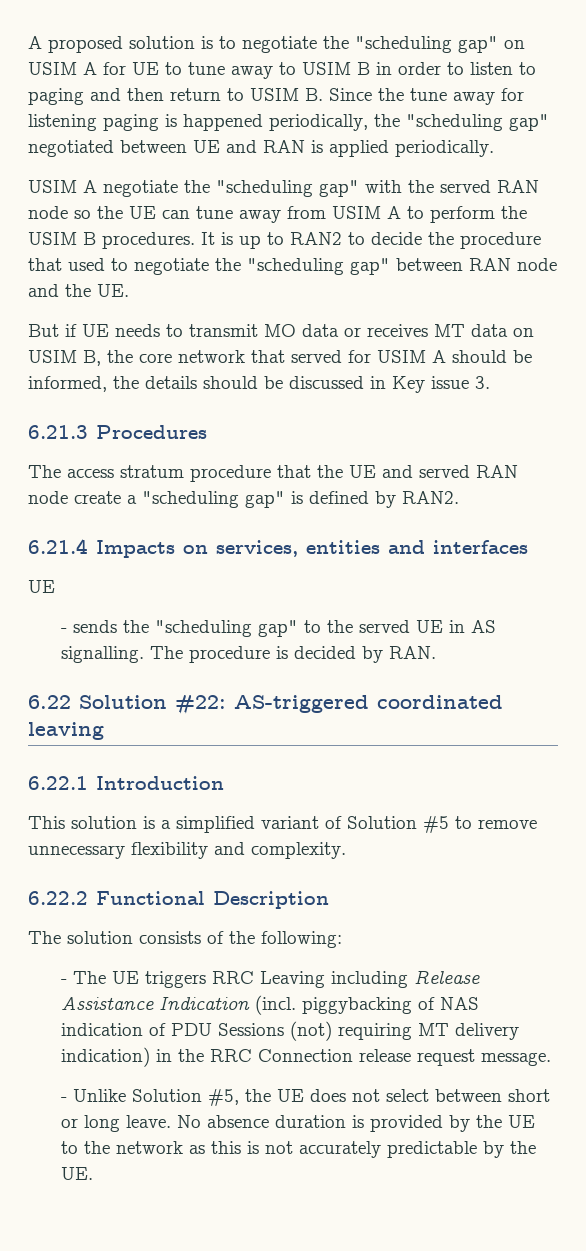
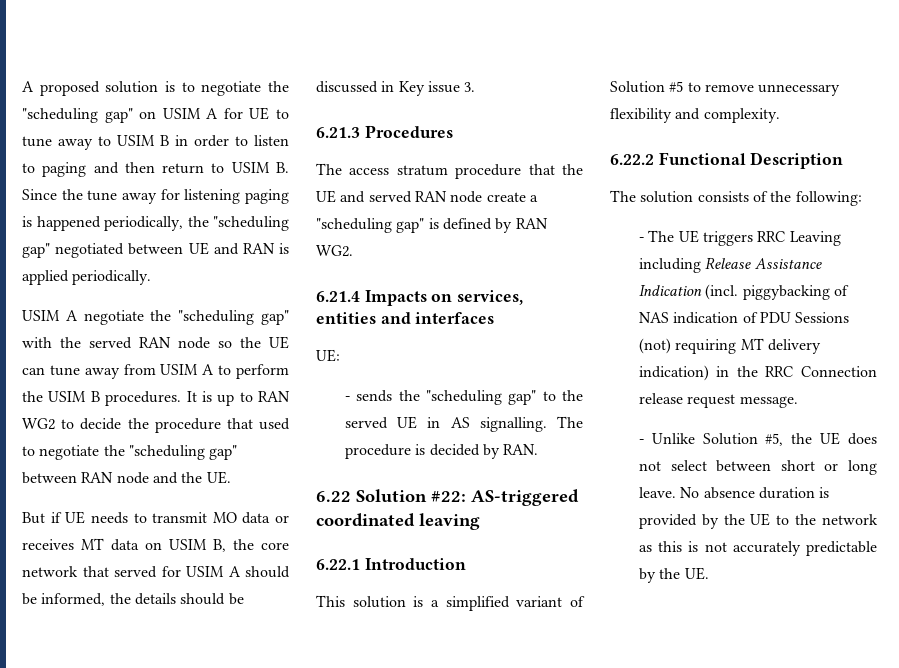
[290,232,342,245] RAN2 -> [258,391,290,402] [22,418,55,430] RAN WG2
[402,491,459,504] RAN2. -> [515,218,548,229] [316,245,353,257] RAN WG2.
[28,580,55,593] UE -> [316,349,340,362] UE:

